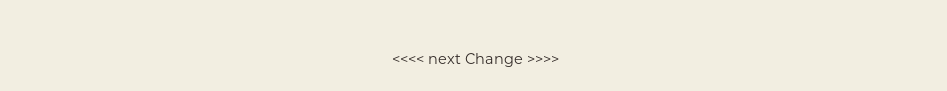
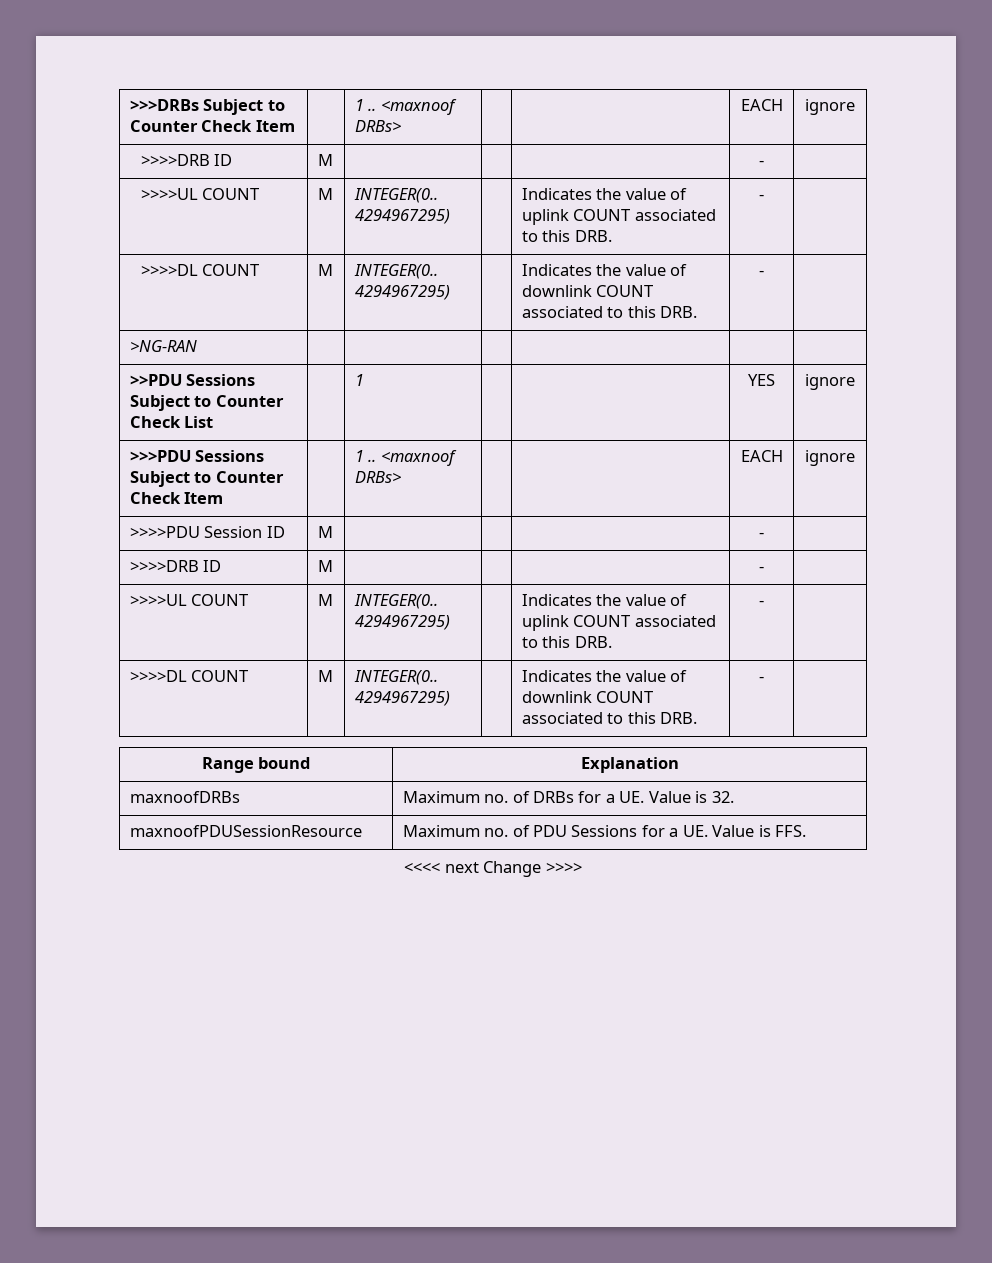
(391, 59) none -> [129,99,285,115] [129,120,295,132] [354,99,457,115] [354,120,401,132] [740,99,783,111] [805,99,855,115] [140,154,233,166] [317,154,333,166] [759,160,764,166] [140,188,260,200] [317,188,333,200] [353,188,438,203] [354,209,450,224] [521,188,687,200] [521,209,716,225] [521,230,612,242] [759,194,764,200] [140,264,260,276] [317,264,333,276] [353,264,438,279] [354,285,450,300] [521,264,687,276] [521,285,654,297] [521,306,697,318] [759,270,764,276] [129,340,197,352] [129,374,256,386] [129,395,284,411] [129,416,214,428] [354,374,364,386] [748,374,775,386] [805,374,855,390] [129,450,265,462] [129,471,284,487] [129,492,224,504] [354,450,457,466] [354,471,401,483] [740,450,783,462] [805,450,855,466] [129,526,285,538] [317,526,333,538] [759,532,764,538] [129,560,222,572] [317,560,333,572] [759,566,764,572] [129,594,249,606] [317,594,333,606] [353,594,438,609] [354,615,450,630] [521,594,687,606] [521,615,716,631] [521,636,612,648] [759,600,764,606] [129,670,249,682] [317,670,333,682] [353,670,438,685] [354,691,450,706] [521,670,687,682] [521,691,654,703] [521,712,697,724] [759,676,764,682] [201,757,311,773] [580,757,679,773] [129,791,240,803] [402,791,734,803] [129,825,362,837] [402,825,807,837] >>>DRBs Subject to Counter Check Item | | 1 .. <maxnoof DRBs> | | | EACH | ignore // >>>>DRB ID | M | | | | - | // >>>>UL COUNT | M | INTEGER(0.. 4294967295) | | Indicates the value of uplink COUNT associated to this DRB. | - | // >>>>DL COUNT | M | INTEGER(0.. 4294967295) | | Indicates the value of downlink COUNT associated to this DRB. | - | // >NG-RAN | | | | | | // >>PDU Sessions Subject to Counter Check List | | 1 | | | YES | ignore // >>>PDU Sessions Subject to Counter Check Item | | 1 .. <maxnoof DRBs> | | | EACH | ignore // >>>>PDU Session ID | M | | | | - | // >>>>DRB ID | M | | | | - | // >>>>UL COUNT | M | INTEGER(0.. 4294967295) | | Indicates the value of uplink COUNT associated to this DRB. | - | // >>>>DL COUNT | M | INTEGER(0.. 4294967295) | | Indicates the value of downlink COUNT associated to this DRB. | - | // Range bound | Explanation // maxnoofDRBs | Maximum no. of DRBs for a UE. Value is 32. // maxnoofPDUSessionResource | Maximum no. of PDU Sessions for a UE. Value is FFS. //

